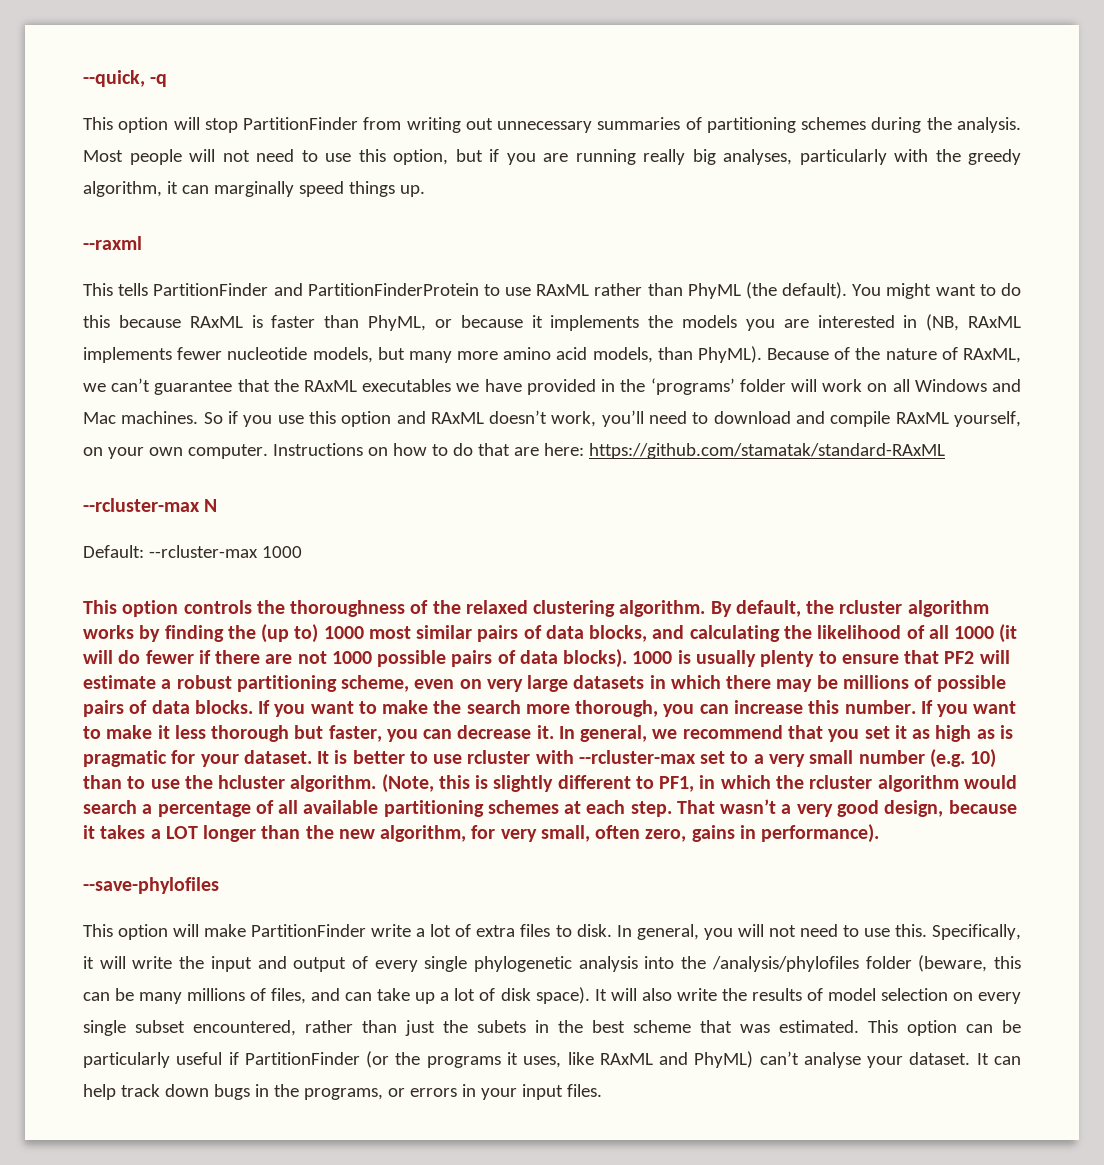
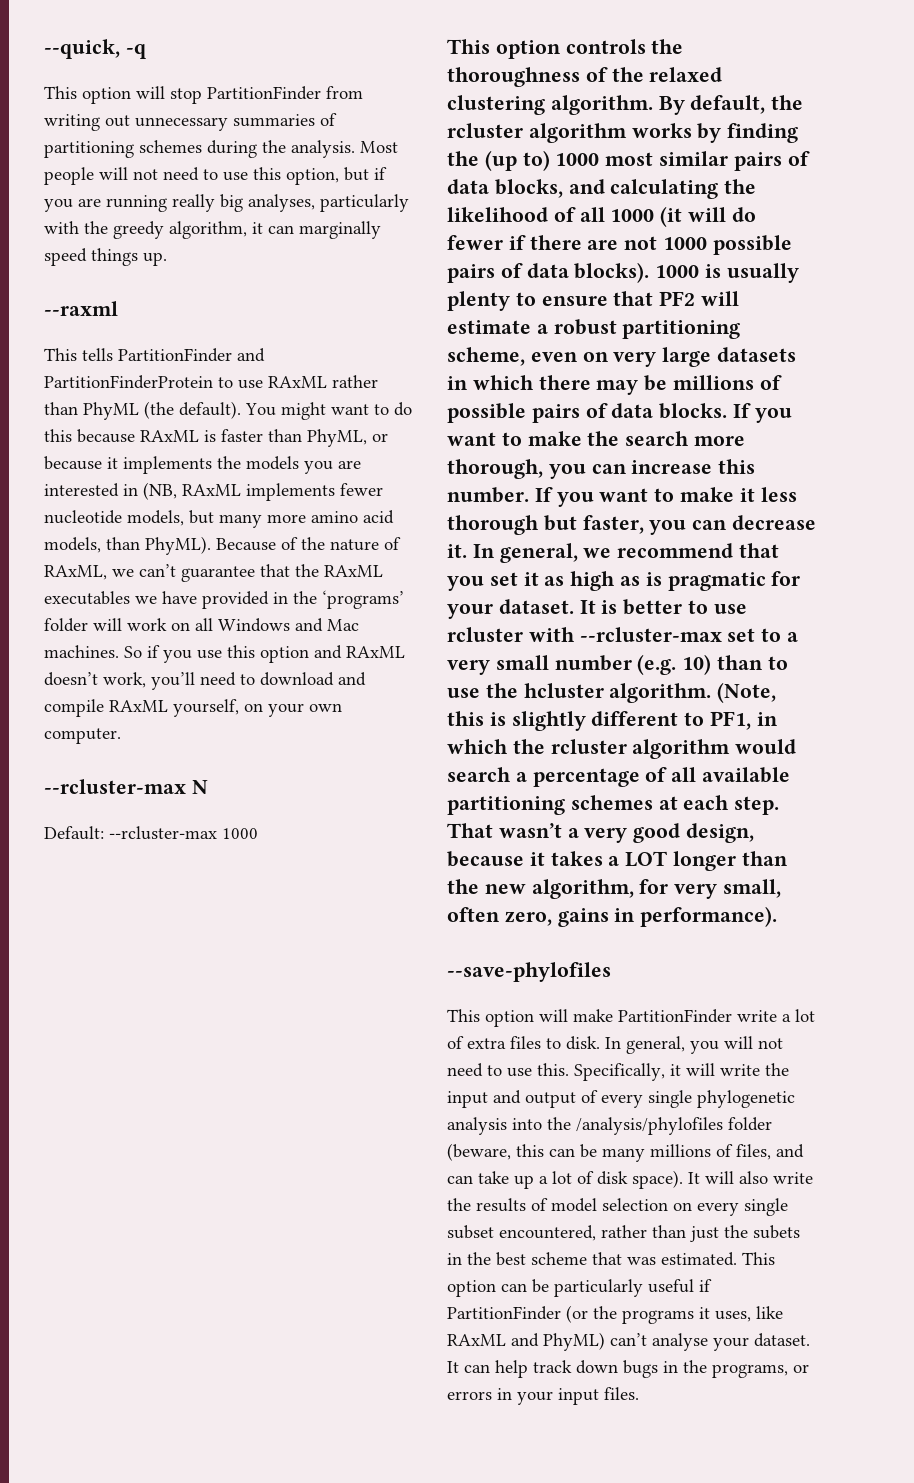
[272,443,945,459] Instructions on how to do that are here: https://github.com/stamatak/standard-RAxML -> (121, 736) none

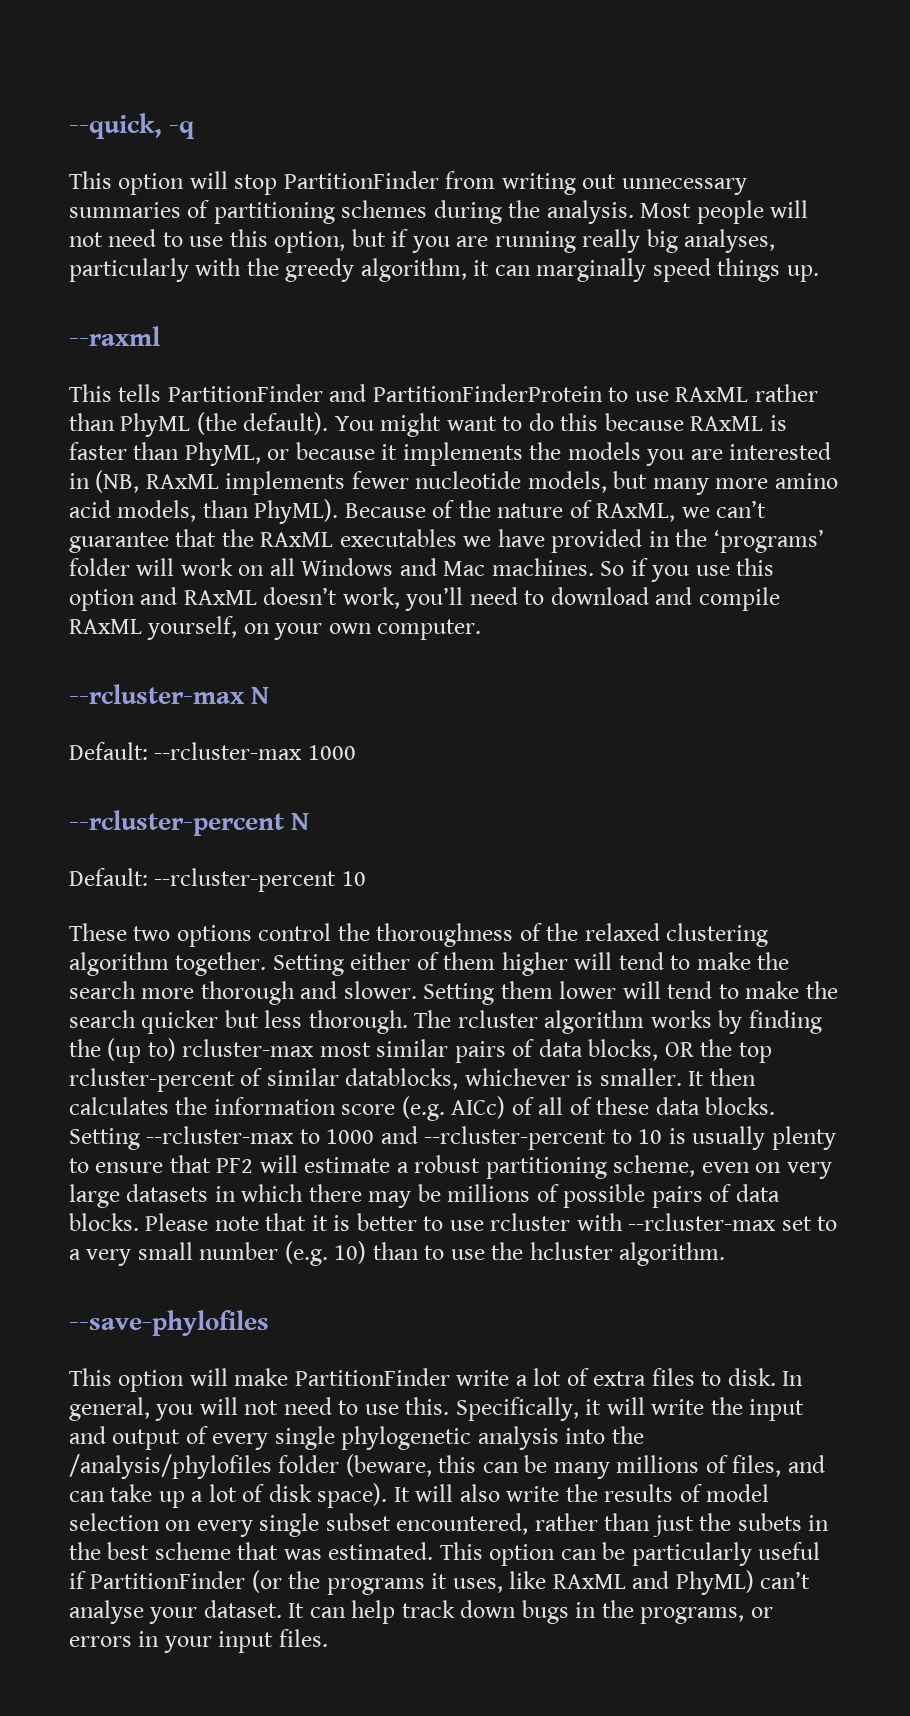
[447,39,646,59] This option controls -> [69,810,310,836] [69,868,366,892] [69,923,332,947] --rcluster-percent N // Default: --rcluster-percent 10 // These two options control
[550,95,804,115] algorithm. By default, the -> [69,952,790,976] [69,981,838,1005] [69,1010,452,1034] algorithm together. Setting either of them higher will tend to make the search more thorough and slower. Setting them lower will tend to make the search quicker but less thorough. The
[555,153,600,166] 1000 -> [182,1039,315,1057] rcluster-max
[568,179,757,199] [447,206,756,227] [447,235,792,255] [447,262,700,283] and calculating the likelihood of all 1000 (it will do fewer if there are not 1000 possible pairs of data blocks). 1000 -> [664,1039,772,1063] [69,1068,756,1092] [69,1096,776,1121] [69,1126,663,1150] OR the top rcluster-percent of similar datablocks, whichever is smaller. It then calculates the information score (e.g. AICc) of all of these data blocks. Setting --rcluster-max to 1000 and --rcluster-percent to 10
[733,403,792,423] [447,431,746,446] [447,459,756,479] [447,487,797,507] [447,515,817,535] [447,543,780,563] [447,571,801,591] [447,599,596,619] If you want to make the search more thorough, you can increase this number. If you want to make it less thorough but faster, you can decrease it. In general, we recommend that you set it as high as is pragmatic for your dataset. It -> [145,1213,328,1231] Please note that it
[717,682,777,703] [447,711,778,731] [447,739,797,759] [447,767,791,787] [447,795,780,815] [447,823,755,843] [447,851,788,871] [447,879,782,899] [447,906,778,927] (Note, this is slightly different to PF1, in which the rcluster algorithm would search a percentage of all available partitioning schemes at each step. That wasn’t a very good design, because it takes a LOT longer than the new algorithm, for very small, often zero, gains in performance). -> (726, 1254) none

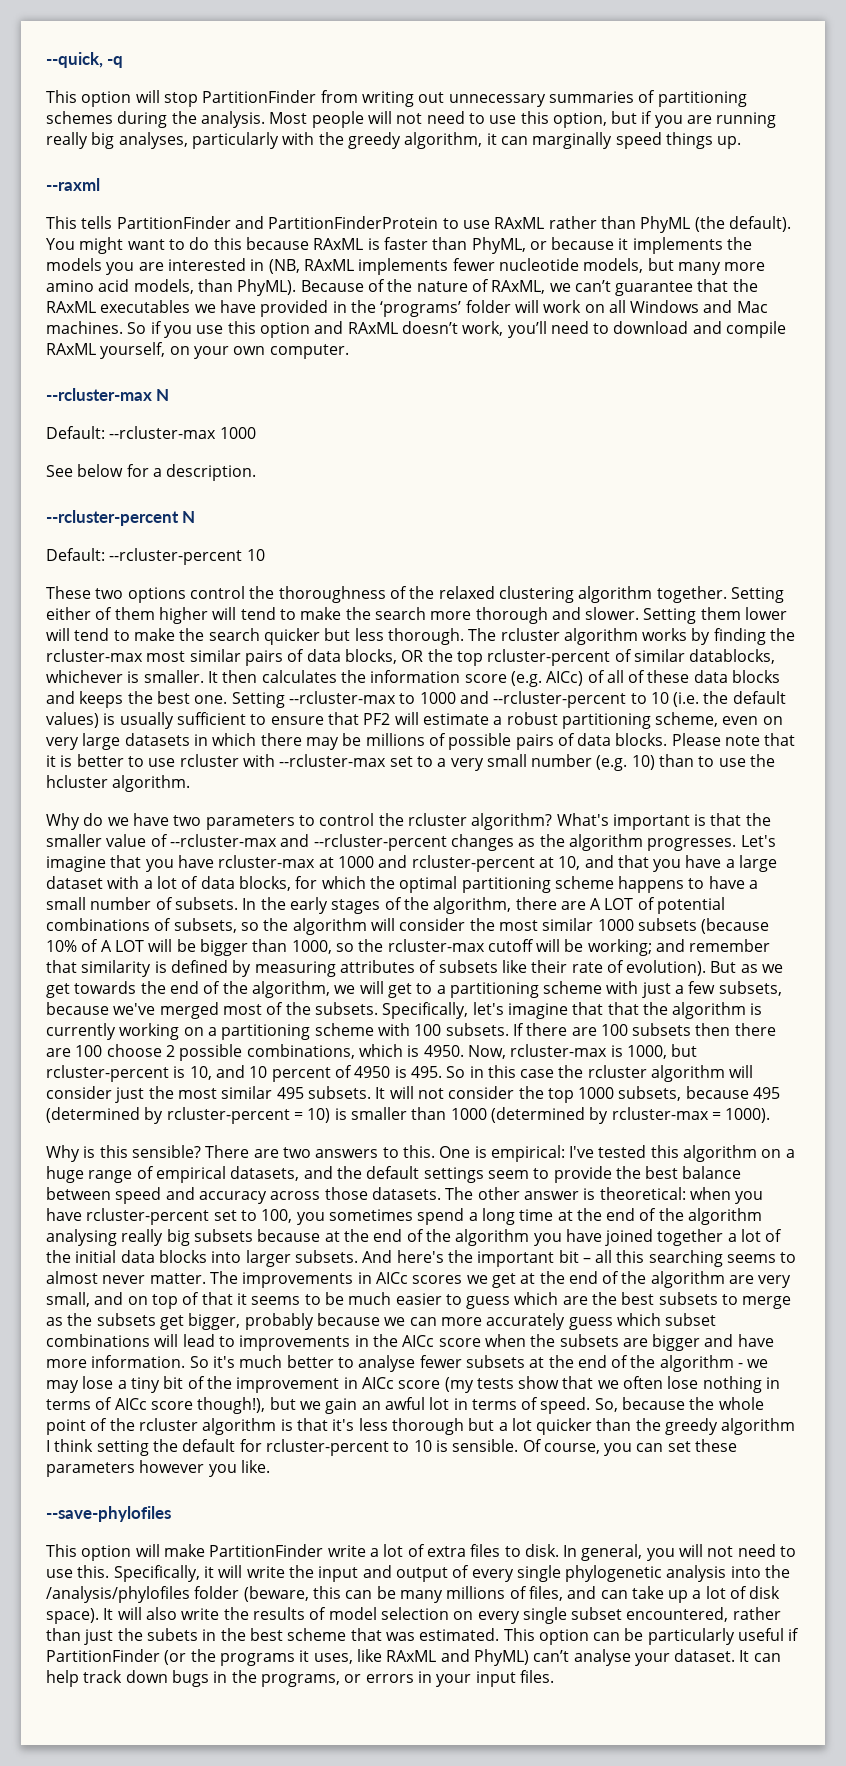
(356, 752) none -> [46,464,257,481] // See below for a description.
[107,1038,176,1063] (up to) -> (796, 634) none
[705,1097,776,1115] blocks. -> [732,670,781,683] [46,691,228,708] blocks and keeps the best one.
(663, 1136) none -> [673,691,786,707] [46,712,99,728] (i.e. the default values)
[771,1126,836,1150] plenty -> [176,712,246,725] sufficient
(726, 1254) none -> [46,813,771,830] [46,834,776,851] [46,855,778,872] [46,876,759,893] [46,897,726,914] [46,918,770,935] [46,939,771,956] [46,960,784,977] [46,981,782,998] [46,1002,763,1019] [46,1023,776,1040] [46,1044,698,1061] [46,1065,754,1082] [46,1086,781,1103] [46,1107,771,1124] [46,1145,795,1162] [46,1166,742,1183] [46,1187,764,1204] [46,1208,763,1225] [46,1229,783,1246] [46,1250,797,1267] [46,1271,792,1288] [46,1292,792,1309] [46,1313,717,1330] [46,1334,774,1351] [46,1355,769,1372] [46,1376,781,1393] [46,1397,764,1414] [46,1418,796,1435] [46,1439,738,1456] [46,1460,270,1477] // Why do we have two parameters to control the rcluster algorithm? What's important is that the smaller value of --rcluster-max and --rcluster-percent changes as the algorithm progresses. Let's imagine that you have rcluster-max at 1000 and rcluster-percent at 10, and that you have a large dataset with a lot of data blocks, for which the optimal partitioning scheme happens to have a small number of subsets. In the early stages of the algorithm, there are A LOT of potential combinations of subsets, so the algorithm will consider the most similar 1000 subsets (because 10% of A LOT will be bigger than 1000, so the rcluster-max cutoff will be working; and remember that similarity is defined by measuring attributes of subsets like their rate of evolution). But as we get towards the end of the algorithm, we will get to a partitioning scheme with just a few subsets, because we've merged most of the subsets. Specifically, let's imagine that that the algorithm is currently working on a partitioning scheme with 100 subsets. If there are 100 subsets then there are 100 choose 2 possible combinations, which is 4950. Now, rcluster-max is 1000, but rcluster-percent is 10, and 10 percent of 4950 is 495. So in this case the rcluster algorithm will consider just the most similar 495 subsets. It will not consider the top 1000 subsets, because 495 (determined by rcluster-percent = 10) is smaller than 1000 (determined by rcluster-max = 1000). // Why is this sensible? There are two answers to this. One is empirical: I've tested this algorithm on a huge range of empirical datasets, and the default settings seem to provide the best balance between speed and accuracy across those datasets. The other answer is theoretical: when you have rcluster-percent set to 100, you sometimes spend a long time at the end of the algorithm analysing really big subsets because at the end of the algorithm you have joined together a lot of the initial data blocks into larger subsets. And here's the important bit – all this searching seems to almost never matter. The improvements in AICc scores we get at the end of the algorithm are very small, and on top of that it seems to be much easier to guess which are the best subsets to merge as the subsets get bigger, probably because we can more accurately guess which subset combinations will lead to improvements in the AICc score when the subsets are bigger and have more information. So it's much better to analyse fewer subsets at the end of the algorithm - we may lose a tiny bit of the improvement in AICc score (my tests show that we often lose nothing in terms of AICc score though!), but we gain an awful lot in terms of speed. So, because the whole point of the rcluster algorithm is that it's less thorough but a lot quicker than the greedy algorithm I think setting the default for rcluster-percent to 10 is sensible. Of course, you can set these parameters however you like.

